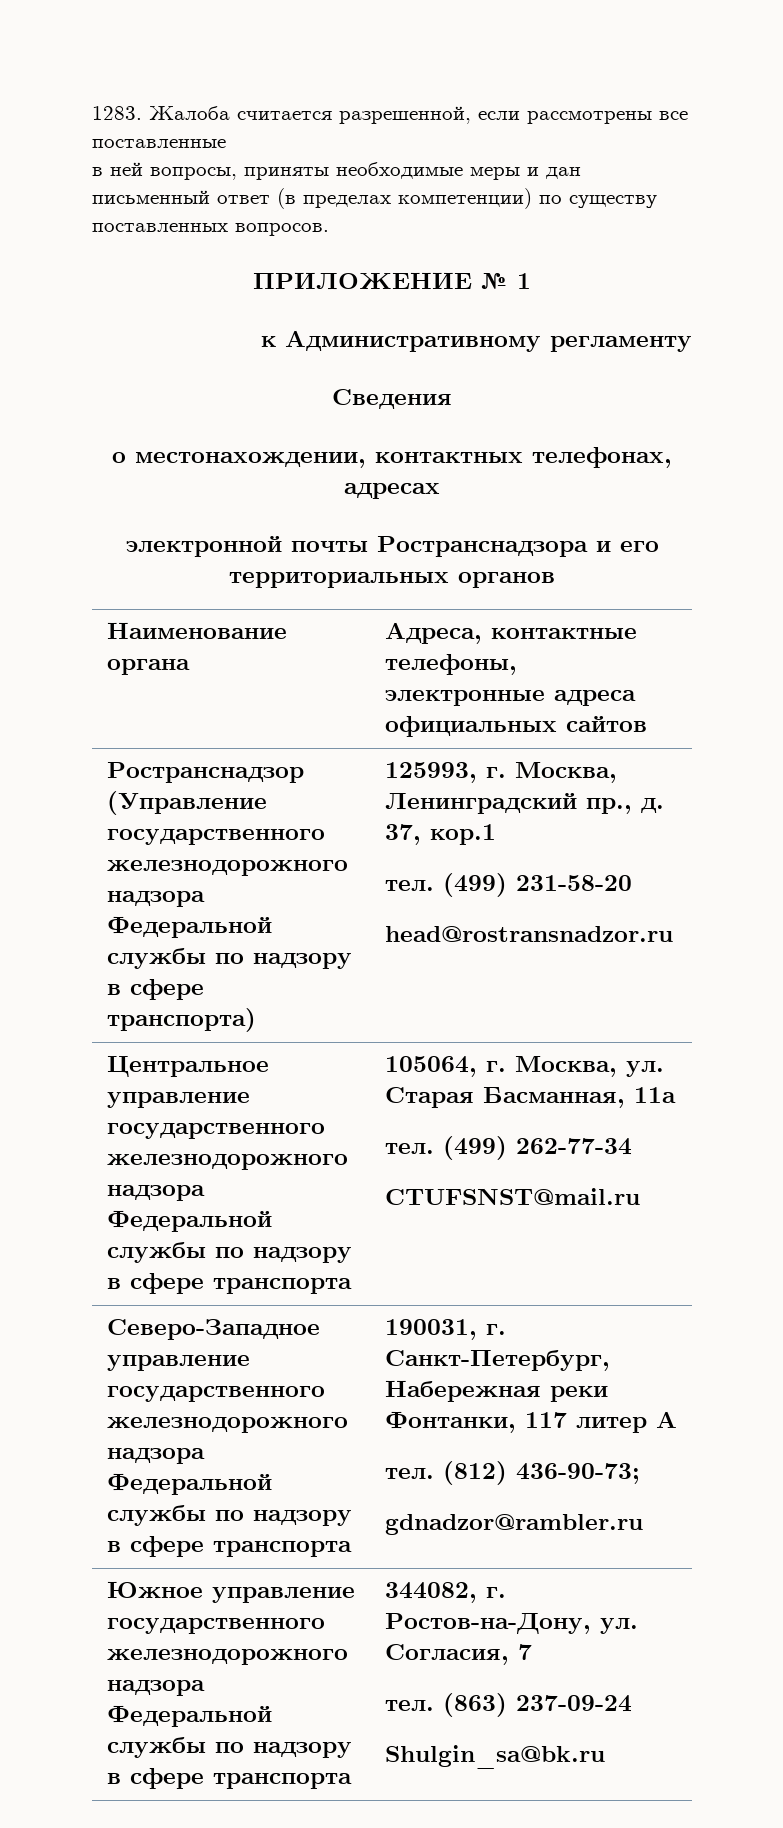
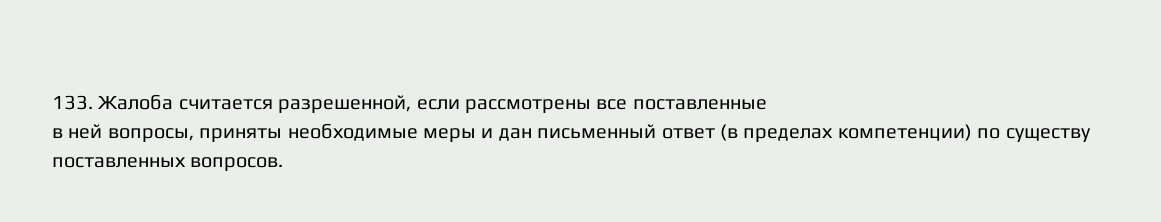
[92,106,142,120] 1283. -> [52,95,93,110] 133.
[253,272,531,290] [261,330,692,352] [332,389,452,409] [112,447,672,468] [344,483,440,499] [125,536,659,557] [229,572,555,588] [106,622,287,639] [106,659,190,675] [384,622,637,644] [384,654,517,675] [384,690,636,706] [384,716,647,737] [106,762,304,783] [106,791,267,815] [106,829,325,845] [106,860,348,876] [106,891,205,907] [106,916,272,938] [106,948,352,969] [106,979,204,1000] [106,1008,256,1032] [384,762,617,783] [384,793,664,814] [384,824,496,845] [384,873,632,897] [384,926,673,942] [106,1056,269,1077] [106,1092,250,1108] [106,1123,325,1139] [106,1154,348,1170] [106,1185,205,1201] [106,1210,272,1232] [106,1242,352,1263] [106,1273,352,1294] [384,1056,664,1077] [384,1087,676,1108] [384,1136,632,1160] [384,1188,640,1205] [106,1319,320,1340] [106,1355,250,1371] [106,1386,325,1402] [106,1417,348,1433] [106,1448,205,1464] [106,1473,272,1495] [106,1505,352,1526] [106,1536,352,1557] [384,1319,506,1340] [384,1350,610,1371] [384,1380,608,1402] [384,1411,677,1433] [384,1461,640,1485] [384,1514,643,1535] [106,1581,355,1603] [106,1618,325,1634] [106,1649,348,1665] [106,1680,205,1696] [106,1705,272,1727] [106,1737,352,1758] [106,1768,352,1789] [384,1582,506,1603] [384,1613,638,1634] [384,1644,532,1665] [384,1693,632,1717] [384,1745,605,1769] // ПРИЛОЖЕНИЕ № 1 // к Административному регламенту // Сведения // о местонахождении, контактных телефонах, адресах // электронной почты Ространснадзора и его территориальных органов // Наименование органа | Адреса, контактные телефоны, электронные адреса официальных сайтов // Ространснадзор (Управление государственного железнодорожного надзора Федеральной службы по надзору в сфере транспорта) | 125993, г. Москва, Ленинградский пр., д. 37, кор.1 // тел. (499) 231-58-20 // head@rostransnadzor.ru // Центральное управление государственного железнодорожного надзора Федеральной службы по надзору в сфере транспорта | 105064, г. Москва, ул. Старая Басманная, 11а // тел. (499) 262-77-34 // CTUFSNST@mail.ru // Северо-Западное управление государственного железнодорожного надзора Федеральной службы по надзору в сфере транспорта | 190031, г. Санкт-Петербург, Набережная реки Фонтанки, 117 литер А // тел. (812) 436-90-73; // gdnadzor@rambler.ru // Южное управление государственного железнодорожного надзора Федеральной службы по надзору в сфере транспорта | 344082, г. Ростов-на-Дону, ул. Согласия, 7 // тел. (863) 237-09-24 // Shulgin_sa@bk.ru -> (284, 164) none

